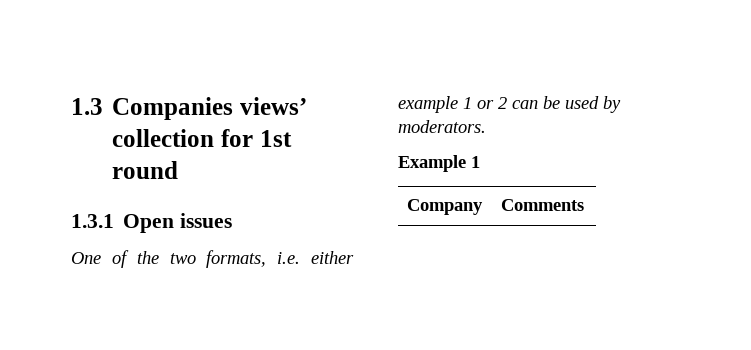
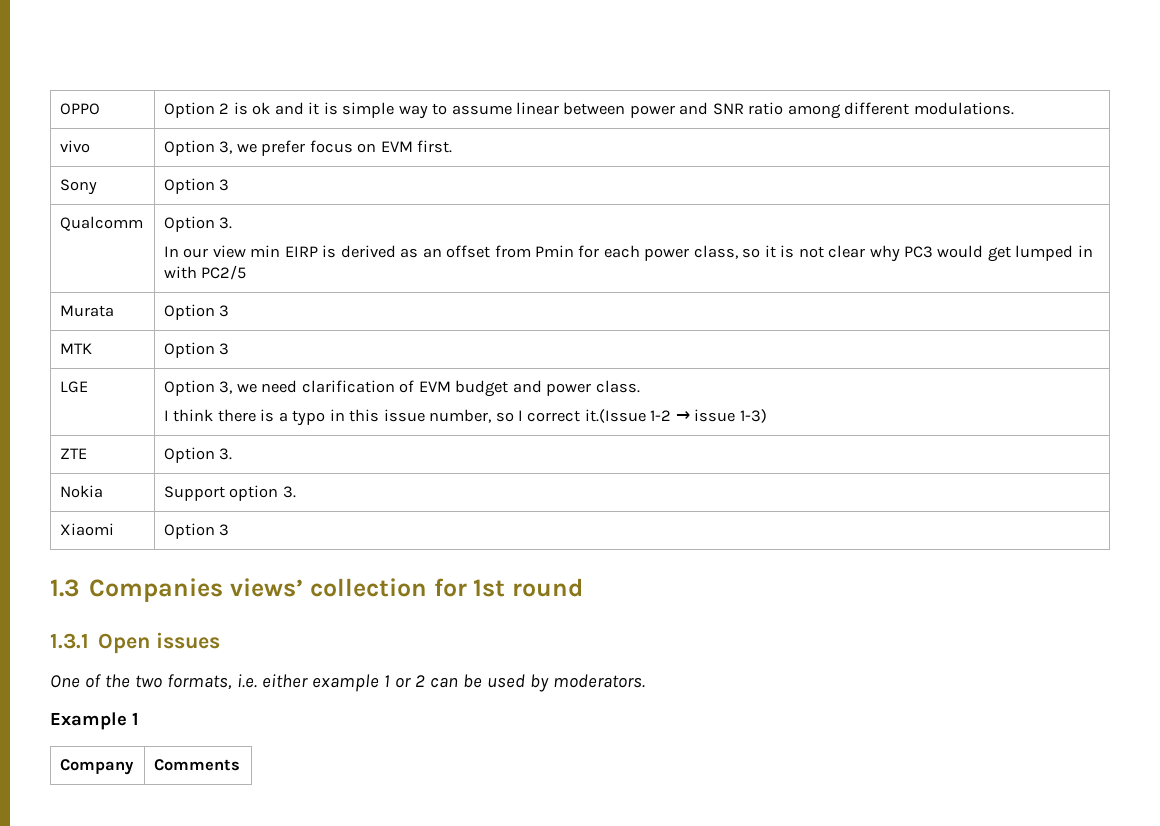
(71, 106) none -> [60,103,101,115] [164,102,1014,119] [60,140,91,153] [164,140,453,156] [60,179,98,195] [164,178,230,194] [60,216,144,231] [164,216,233,232] [164,245,1093,262] [164,265,247,280] [60,305,115,317] [164,304,230,320] [60,343,93,354] [164,342,230,358] [60,381,89,393] [164,380,640,397] [164,409,767,426] [60,448,88,459] [164,447,233,463] [60,485,104,498] [164,485,296,501] [60,523,115,536] [164,523,230,539] OPPO | Option 2 is ok and it is simple way to assume linear between power and SNR ratio among different modulations. // vivo | Option 3, we prefer focus on EVM first. // Sony | Option 3 // Qualcomm | Option 3. // In our view min EIRP is derived as an offset from Pmin for each power class, so it is not clear why PC3 would get lumped in with PC2/5 // Murata | Option 3 // MTK | Option 3 // LGE | Option 3, we need clarification of EVM budget and power class. // I think there is a typo in this issue number, so I correct it.(Issue 1-2 → issue 1-3) // ZTE | Option 3. // Nokia | Support option 3. // Xiaomi | Option 3 //

